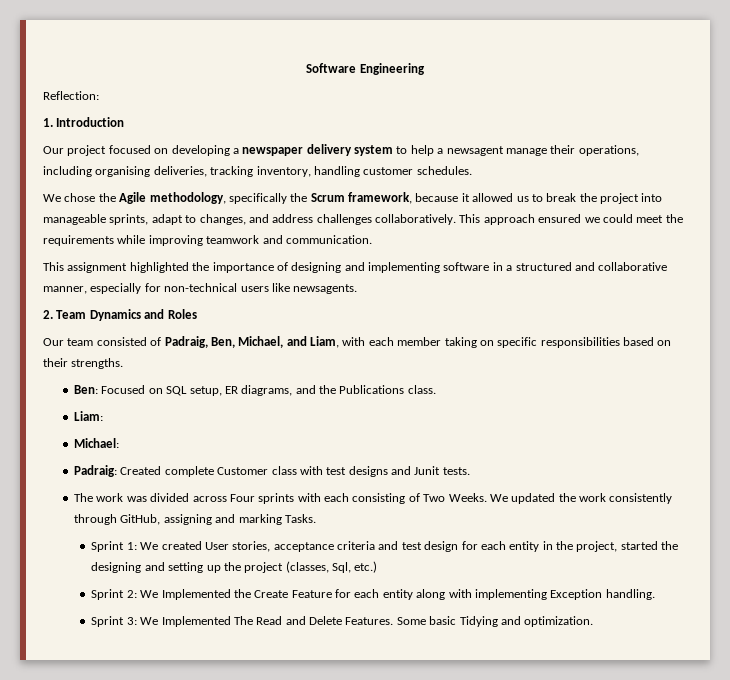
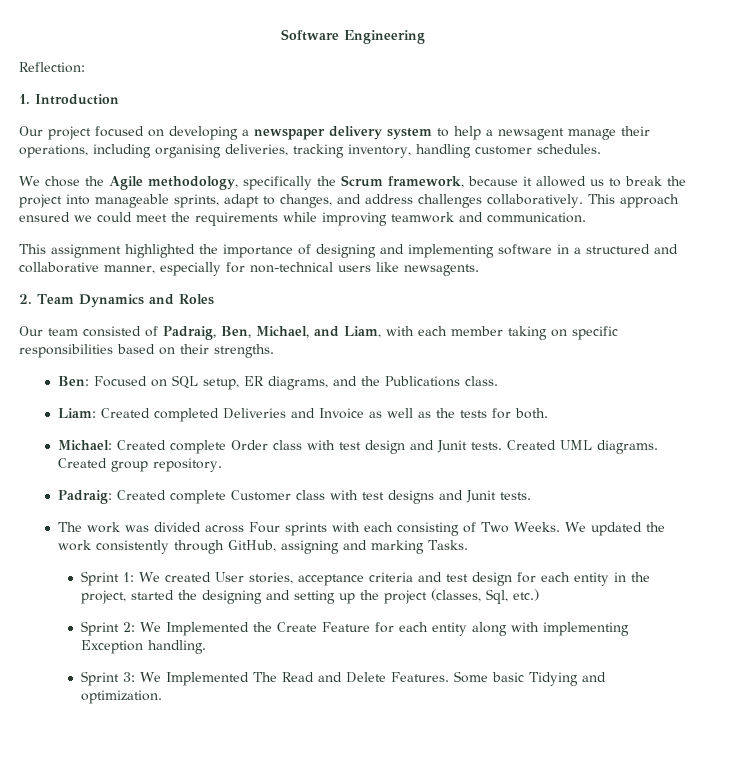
[74,438,120,448] // Michael: -> [100,408,548,422] [57,440,658,454] [57,458,222,472] Created completed Deliveries and Invoice as well as the tests for both. // Michael: Created complete Order class with test design and Junit tests. Created UML diagrams. Created group repository.

